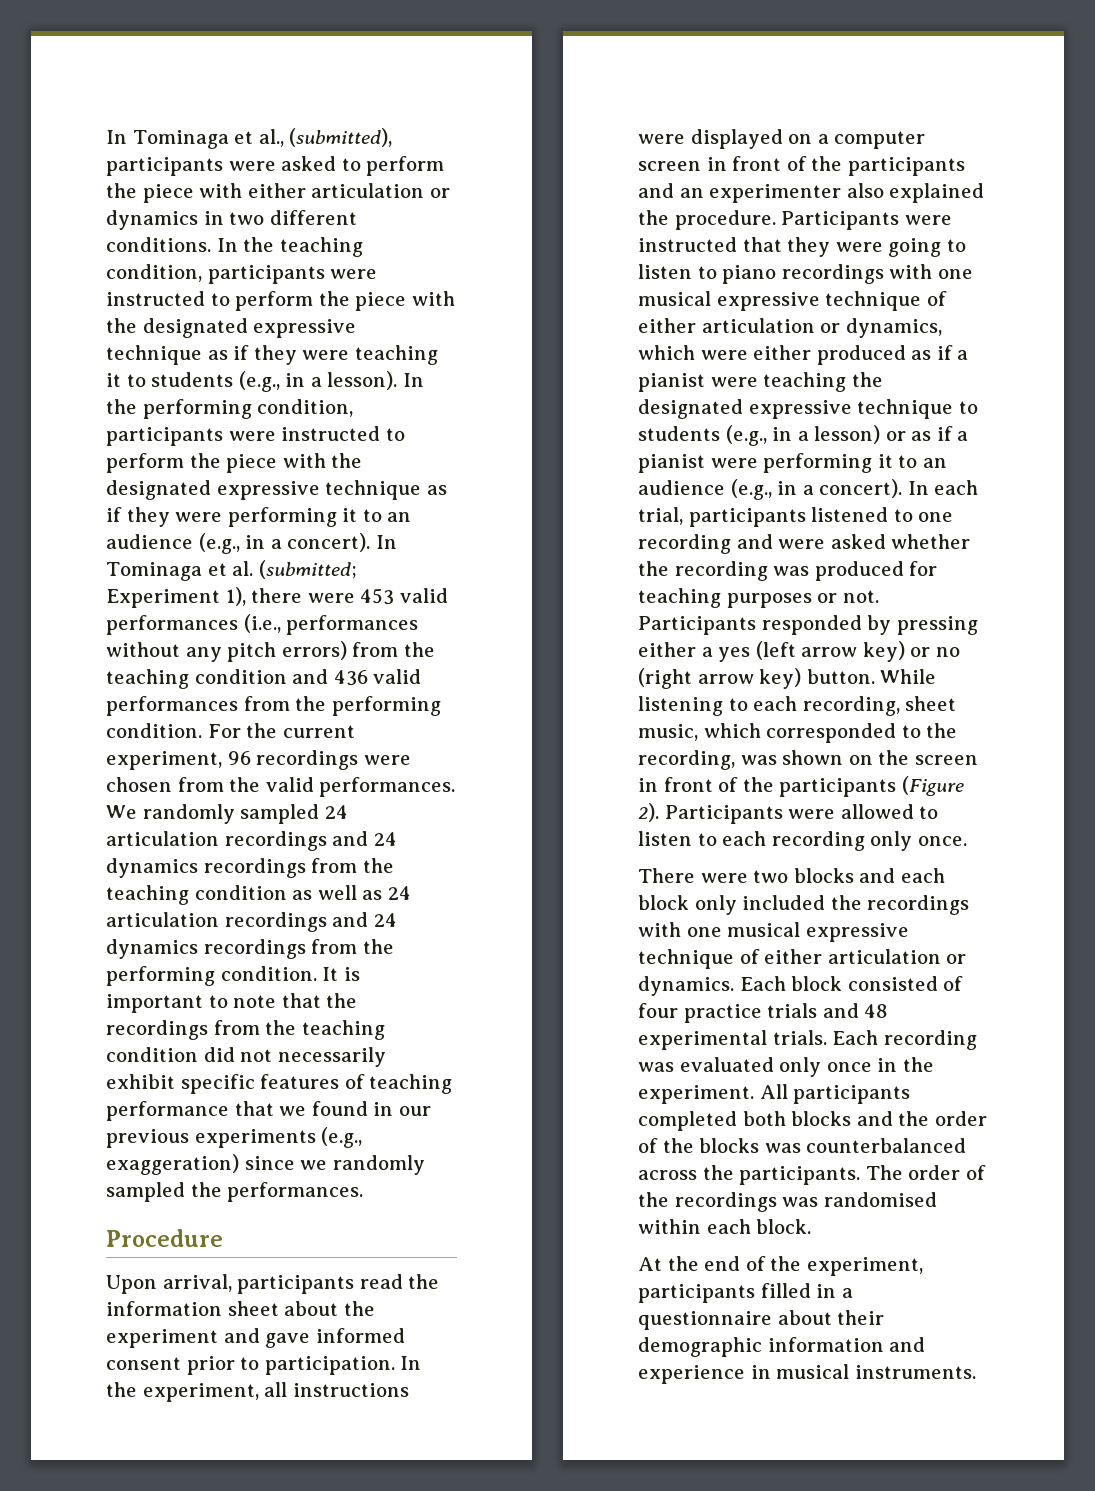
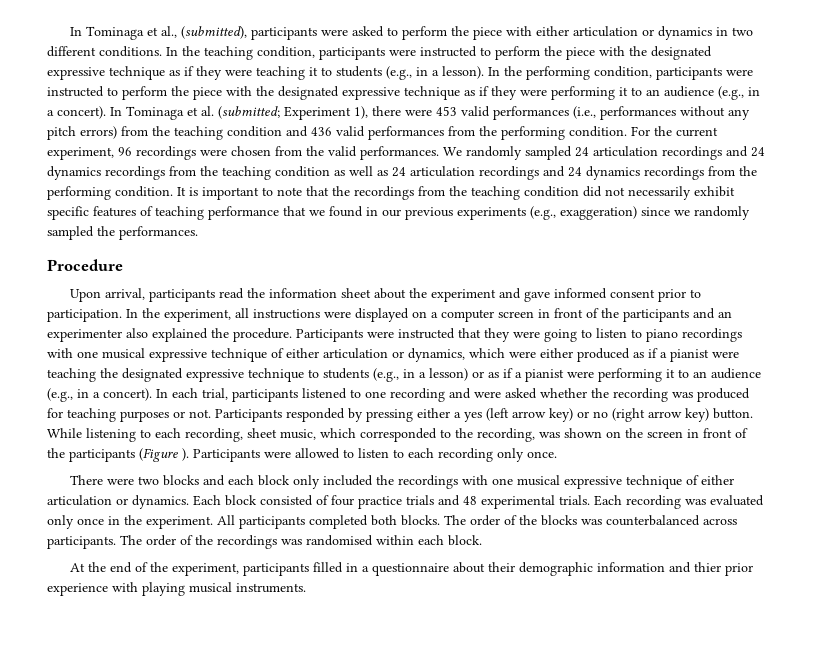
[638,803,659,822] 2). -> [182,448,189,461] ).
[791,1111,930,1126] blocks and the -> [401,515,466,526] blocks. The
[702,1165,734,1180] the -> (737, 521) none
[638,1365,771,1384] experience in -> [694,562,754,576] [47,582,185,596] thier prior experience with playing

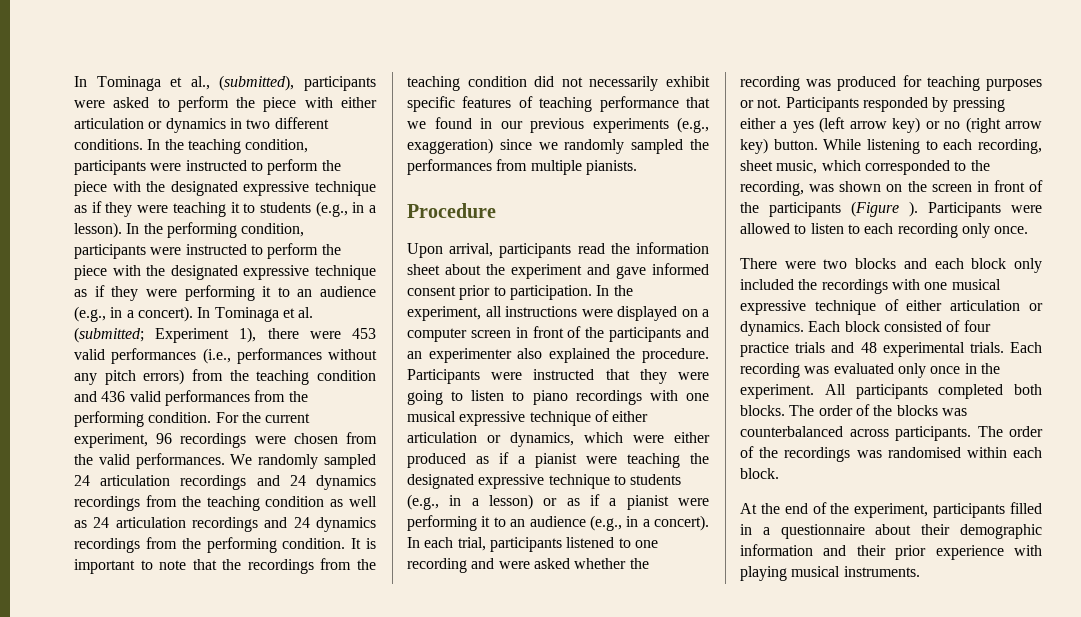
[119,226,198,240] performances. -> [407,159,637,175] performances from multiple pianists.
[694,562,722,572] thier -> [856,545,886,556] their

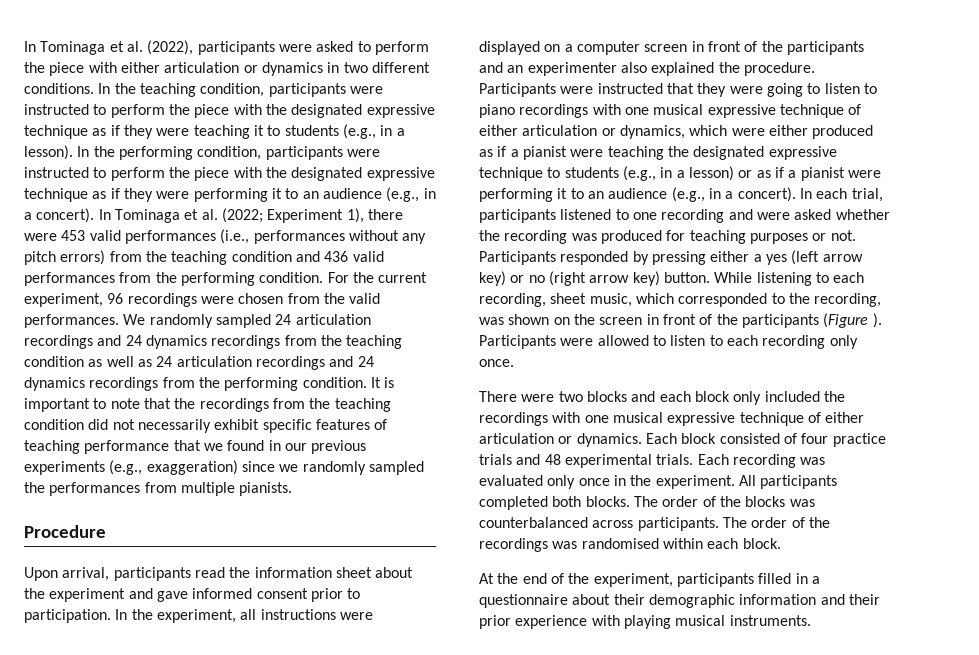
[74,75,295,91] In Tominaga et al., (submitted), -> [24,40,194,55] In Tominaga et al. (2022),
[74,327,144,343] (submitted; -> [221,208,263,223] (2022;

